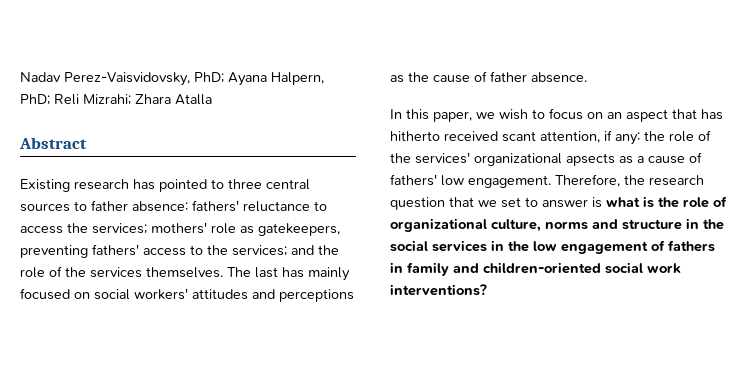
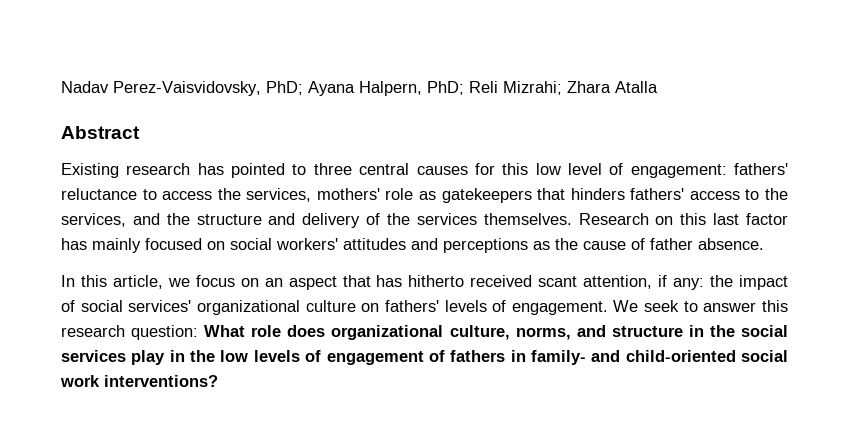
[20,200,188,212] sources to father absence: -> [416,163,727,178] causes for this low level of engagement:
[92,223,147,234] services; -> [246,188,312,202] services,
[258,223,340,236] [20,245,88,258] gatekeepers, preventing -> [441,188,625,203] gatekeepers that hinders
[232,245,287,256] services; -> [61,213,126,227] services,
[20,267,45,278] role -> [196,213,361,228] structure and delivery
[227,267,278,278] The last -> [578,213,789,225] Research on this last factor
[433,109,545,122] paper, we wish to -> [112,275,190,289] article, we
[669,130,711,142] [390,152,702,166] [390,174,704,188] [390,196,727,210] role of the services' organizational apsects as a cause of fathers' low engagement. Therefore, the research question that we set to answer is what is the role of -> [739,275,789,290] [61,300,788,315] [61,325,326,340] impact of social services' organizational culture on fathers' levels of engagement. We seek to answer this research question: What role does
[545,221,588,230] norms -> [515,327,571,340] norms,
(487, 246) none -> [131,350,166,365] play
(557, 246) none -> [253,350,322,362] levels of
[407,262,601,276] family and children-oriented -> [530,350,736,365] family- and child-oriented

